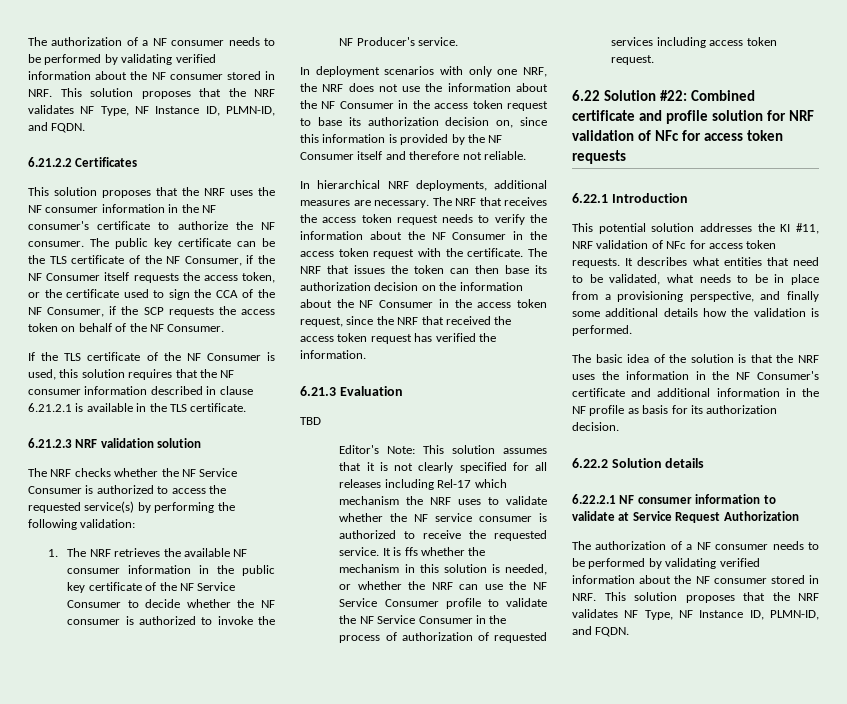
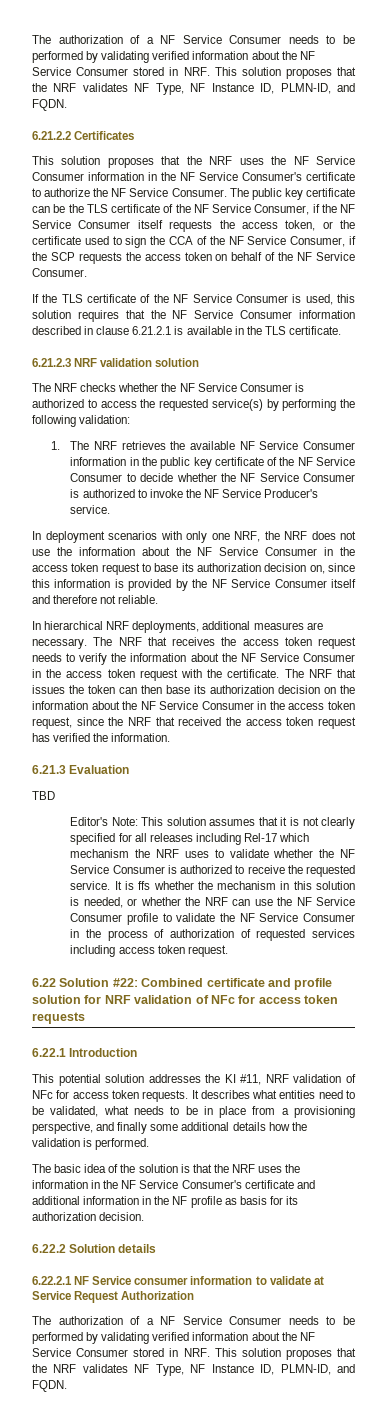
[28,37,225,46] The authorization of a NF consumer -> [32,35,282,44] The authorization of a NF Service Consumer
[169,74,223,80] consumer -> [32,67,129,76] Service Consumer
[45,204,216,213] [28,221,89,230] consumer information in the NF consumer's -> [316,156,356,165] [32,172,302,181] Service Consumer information in the NF Service Consumer's
[28,241,84,247] consumer. -> [129,188,227,197] Service Consumer.
(181, 260) none -> [212,204,251,213] Service
(42, 277) none -> [32,220,71,229] Service
(42, 311) none -> [247,236,287,245] Service
(164, 328) none -> [316,252,355,261] Service
(201, 357) none -> [192,294,232,303] Service
[28,389,81,395] consumer -> [194,310,293,319] Service Consumer
[67,568,121,574] consumer -> [259,441,355,450] Service Consumer
[67,619,121,625] consumer -> [259,473,355,482] Service Consumer
(354, 42) none -> [222,489,262,498] Service
(336, 105) none -> [219,547,259,556] Service
(503, 139) none -> [231,579,271,588] Service
(446, 236) none -> [259,653,299,662] Service
(374, 304) none -> [159,701,199,710] Service
[435,513,533,522] service consumer -> [70,865,165,874] Service Consumer
[766,257,789,266] that -> (316, 1094) none
(751, 376) none -> [139,1180,179,1189] Service
(635, 499) none -> [92,1276,132,1285] Service
[715,544,769,550] consumer -> [182,1316,282,1325] Service Consumer
[713,578,767,584] consumer -> [32,1348,129,1357] Service Consumer

